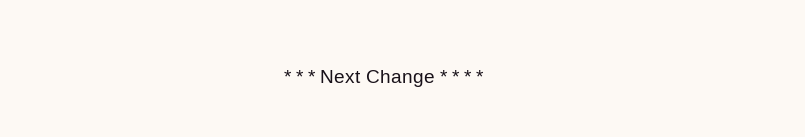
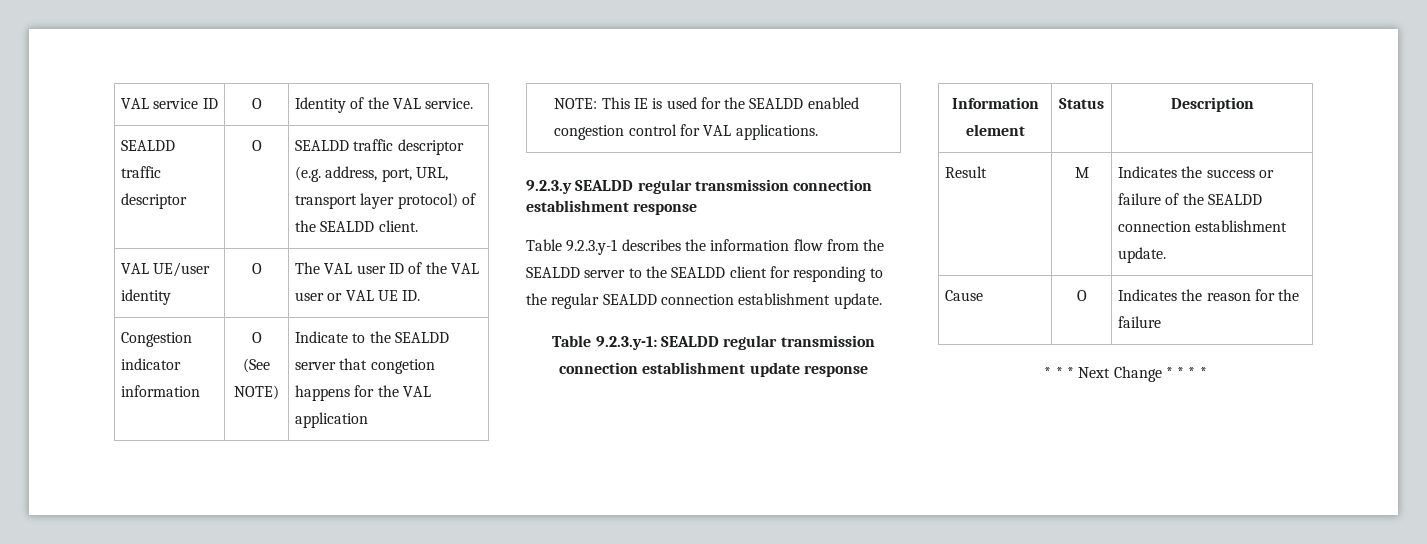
(283, 76) none -> [121,98,218,109] [251,98,262,109] [295,97,474,113] [121,140,176,151] [121,166,162,178] [121,193,188,209] [251,140,262,151] [295,139,464,155] [295,166,449,182] [295,193,477,209] [295,220,418,232] [121,262,211,277] [121,289,172,305] [251,263,262,274] [295,262,480,274] [295,290,421,301] [121,332,193,347] [121,358,182,370] [121,385,201,397] [251,332,262,343] [243,358,270,373] [234,385,279,400] [295,331,450,343] [295,358,435,374] [295,385,432,401] [295,412,369,428] [554,97,859,109] [554,124,818,140] [526,179,873,194] [526,200,698,215] [526,239,885,255] [526,266,883,282] [526,293,882,309] [552,335,875,350] [559,362,868,377] [951,97,1039,109] [965,124,1025,136] [1059,98,1104,109] [1170,97,1254,112] [945,166,988,178] [1074,167,1089,178] [1118,166,1275,178] [1118,193,1263,205] [1118,220,1288,232] [1118,247,1167,263] [945,290,984,301] [1076,290,1087,301] [1118,289,1300,301] [1118,316,1162,328] VAL service ID | O | Identity of the VAL service. // SEALDD traffic descriptor | O | SEALDD traffic descriptor (e.g. address, port, URL, transport layer protocol) of the SEALDD client. // VAL UE/user identity | O | The VAL user ID of the VAL user or VAL UE ID. // Congestion indicator information | O // (See NOTE) | Indicate to the SEALDD server that congetion happens for the VAL application // NOTE: This IE is used for the SEALDD enabled congestion control for VAL applications. // 9.2.3.y SEALDD regular transmission connection establishment response // Table 9.2.3.y-1 describes the information flow from the SEALDD server to the SEALDD client for responding to the regular SEALDD connection establishment update. // Table 9.2.3.y-1: SEALDD regular transmission connection establishment update response // Information element | Status | Description // Result | M | Indicates the success or failure of the SEALDD connection establishment update. // Cause | O | Indicates the reason for the failure //

